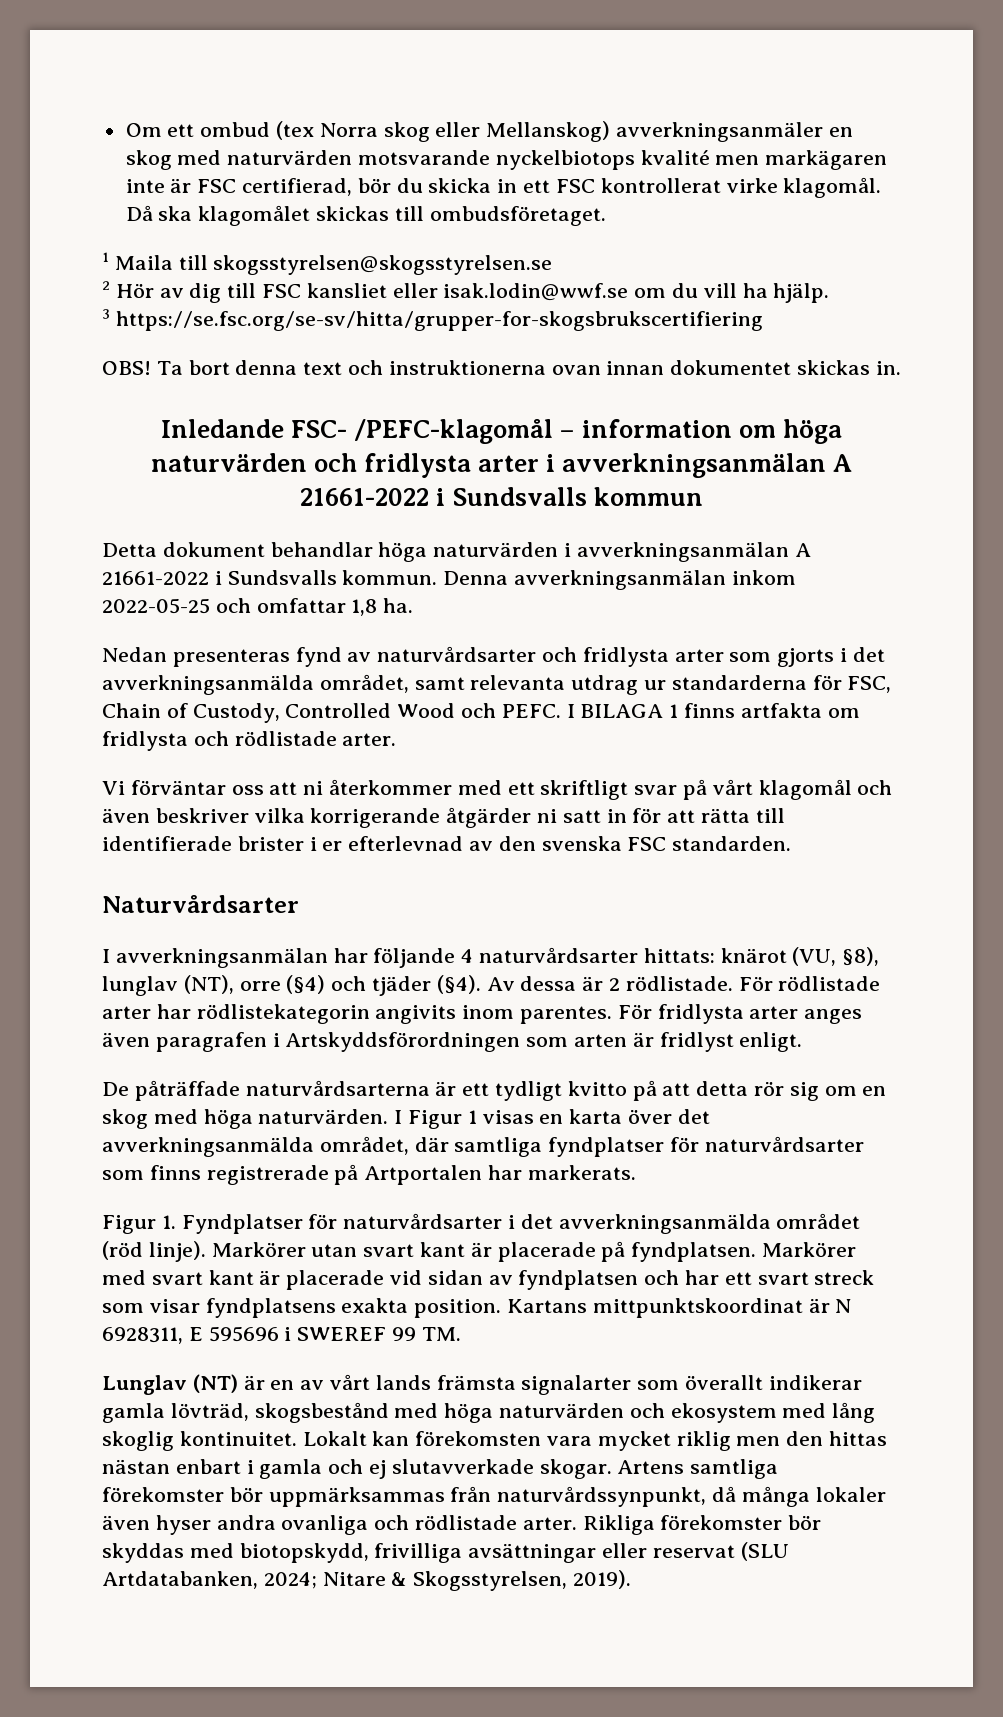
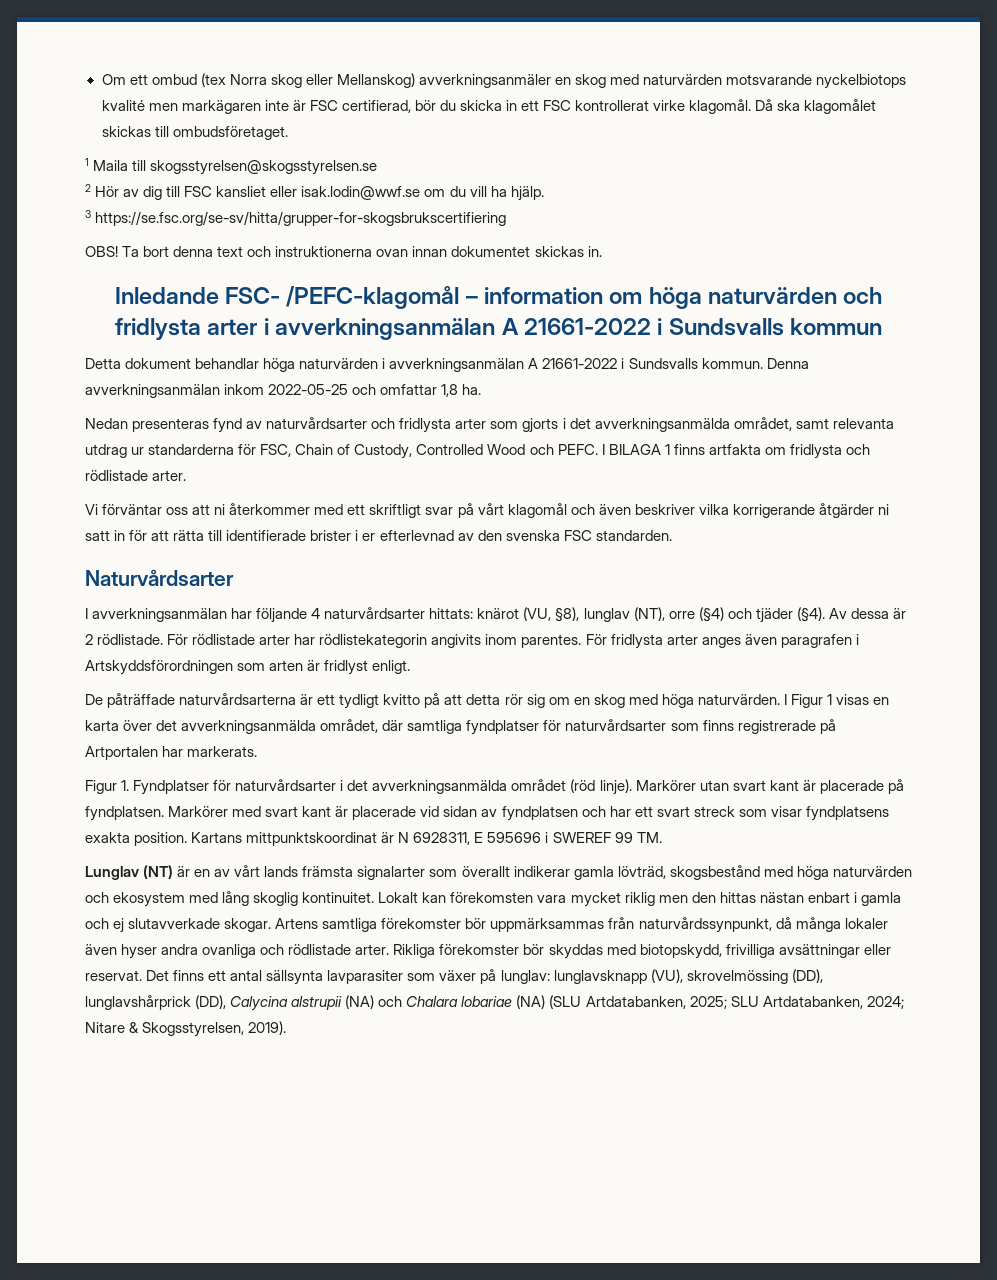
[652,1542,789,1561] reservat (SLU -> [85,969,823,985] [85,995,759,1011] reservat. Det finns ett antal sällsynta lavparasiter som växer på lunglav: lunglavsknapp (VU), skrovelmössing (DD), lunglavshårprick (DD), Calycina alstrupii (NA) och Chalara lobariae (NA) (SLU Artdatabanken, 2025; SLU

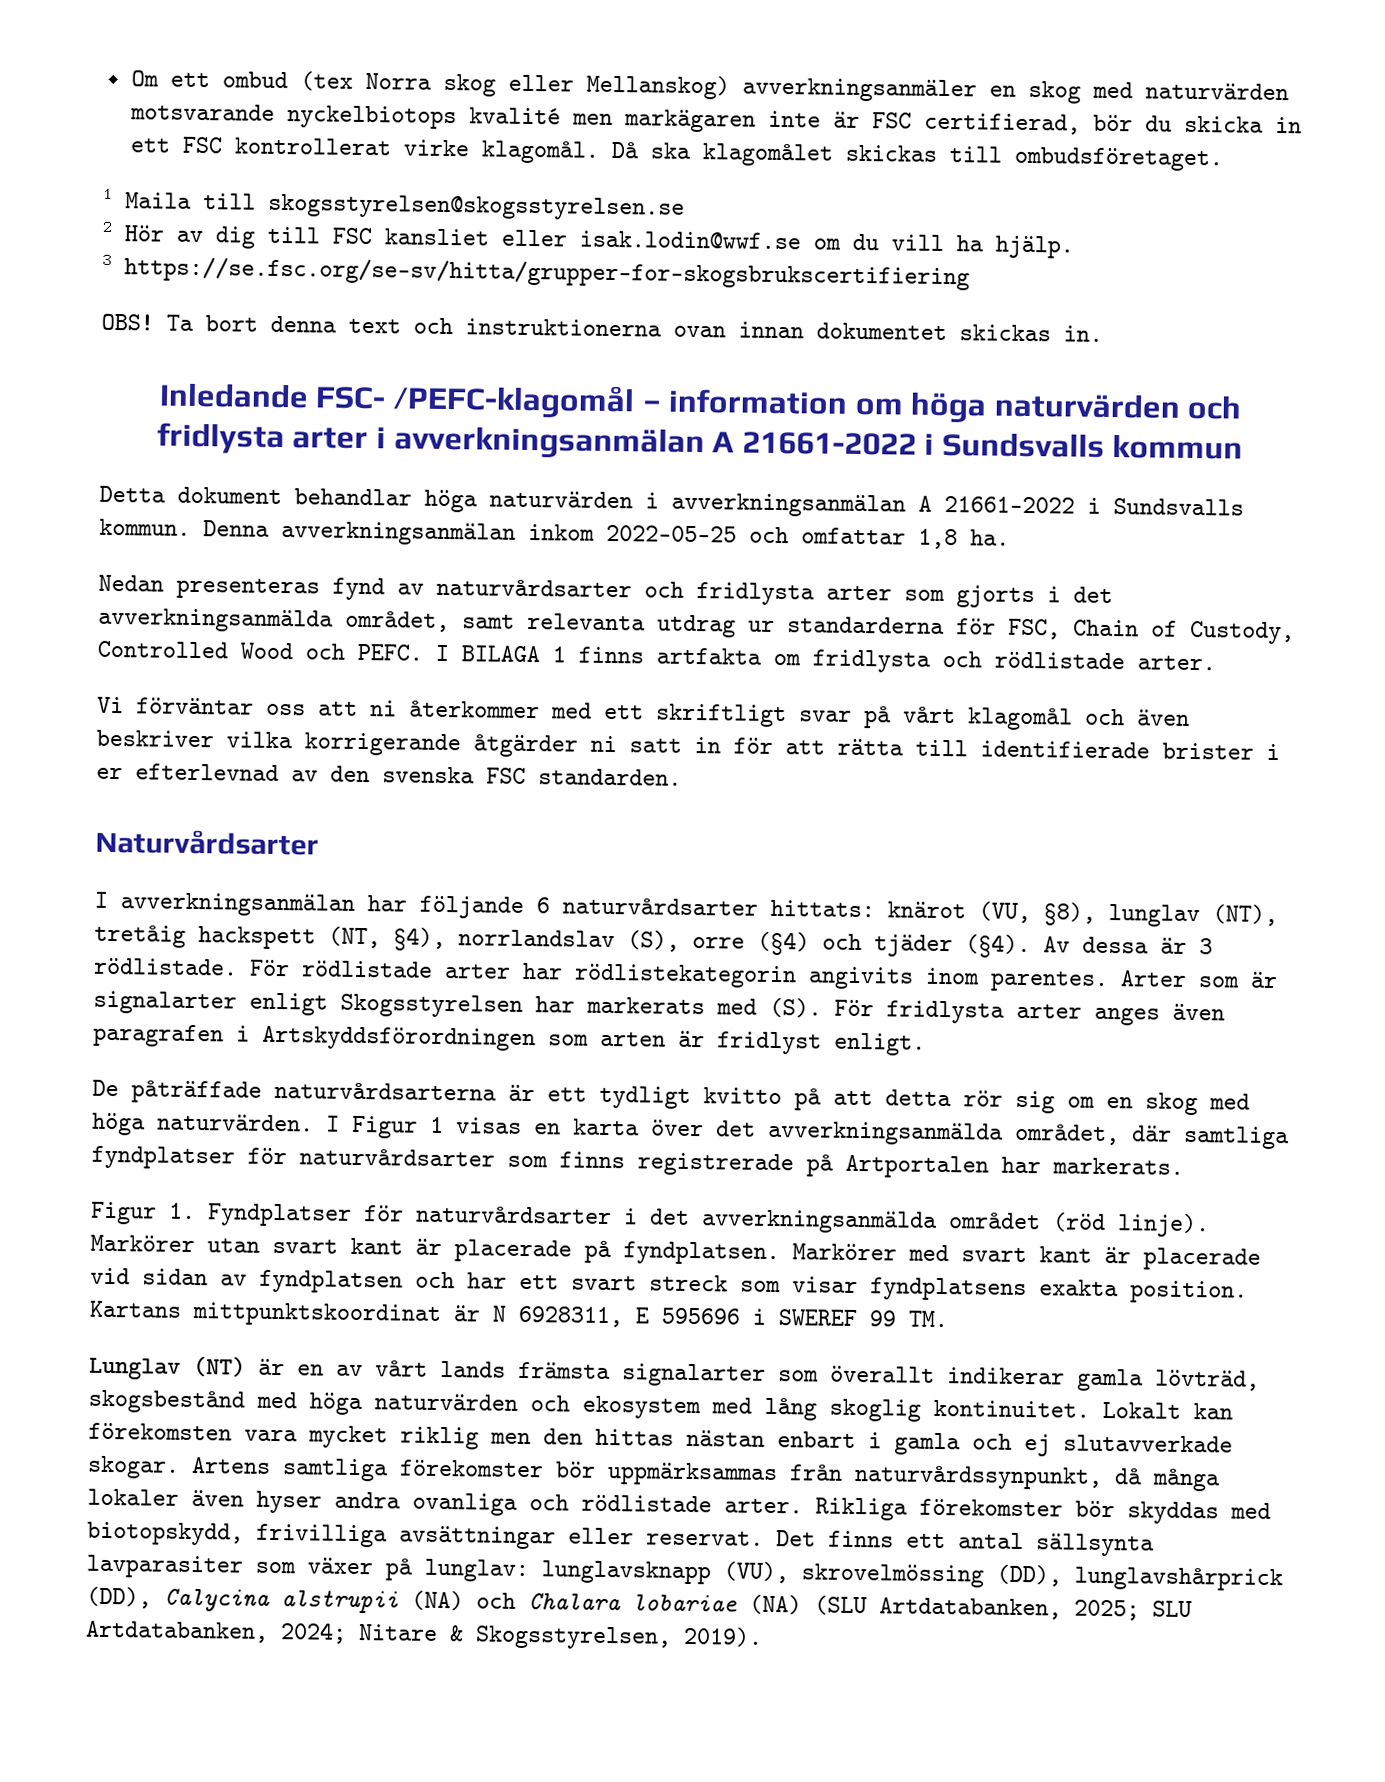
[311,608,321,619] 4 -> [536,897,550,914] 6
(665, 614) none -> [94,924,680,952] tretåig hackspett (NT, §4), norrlandslav (S),
[85,634,93,645] 2 -> [1199,938,1213,955] 3
(582, 641) none -> [1120,970,1278,989] [93,990,822,1018] Arter som är signalarter enligt Skogsstyrelsen har markerats med (S).

